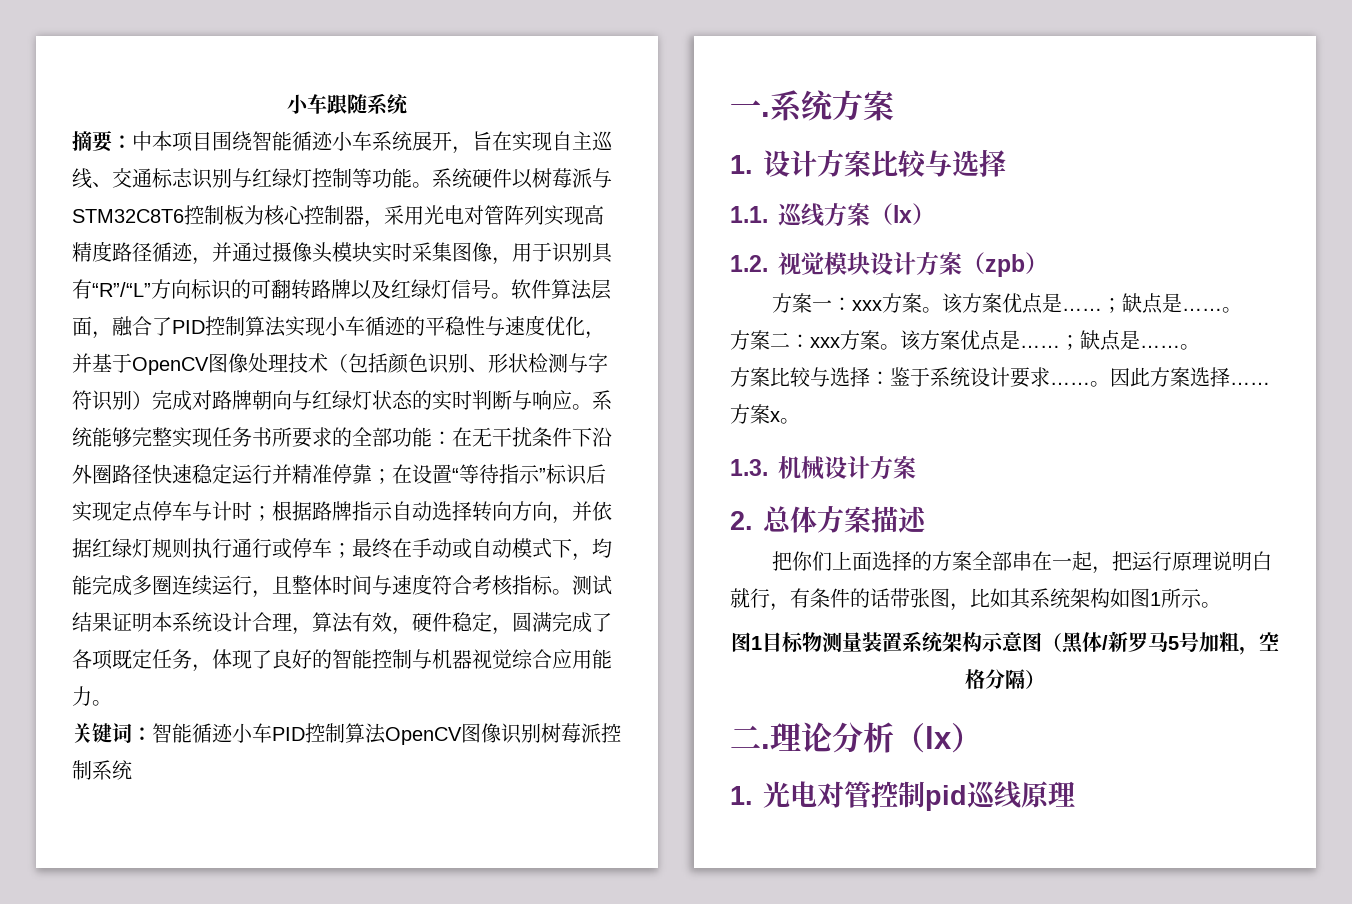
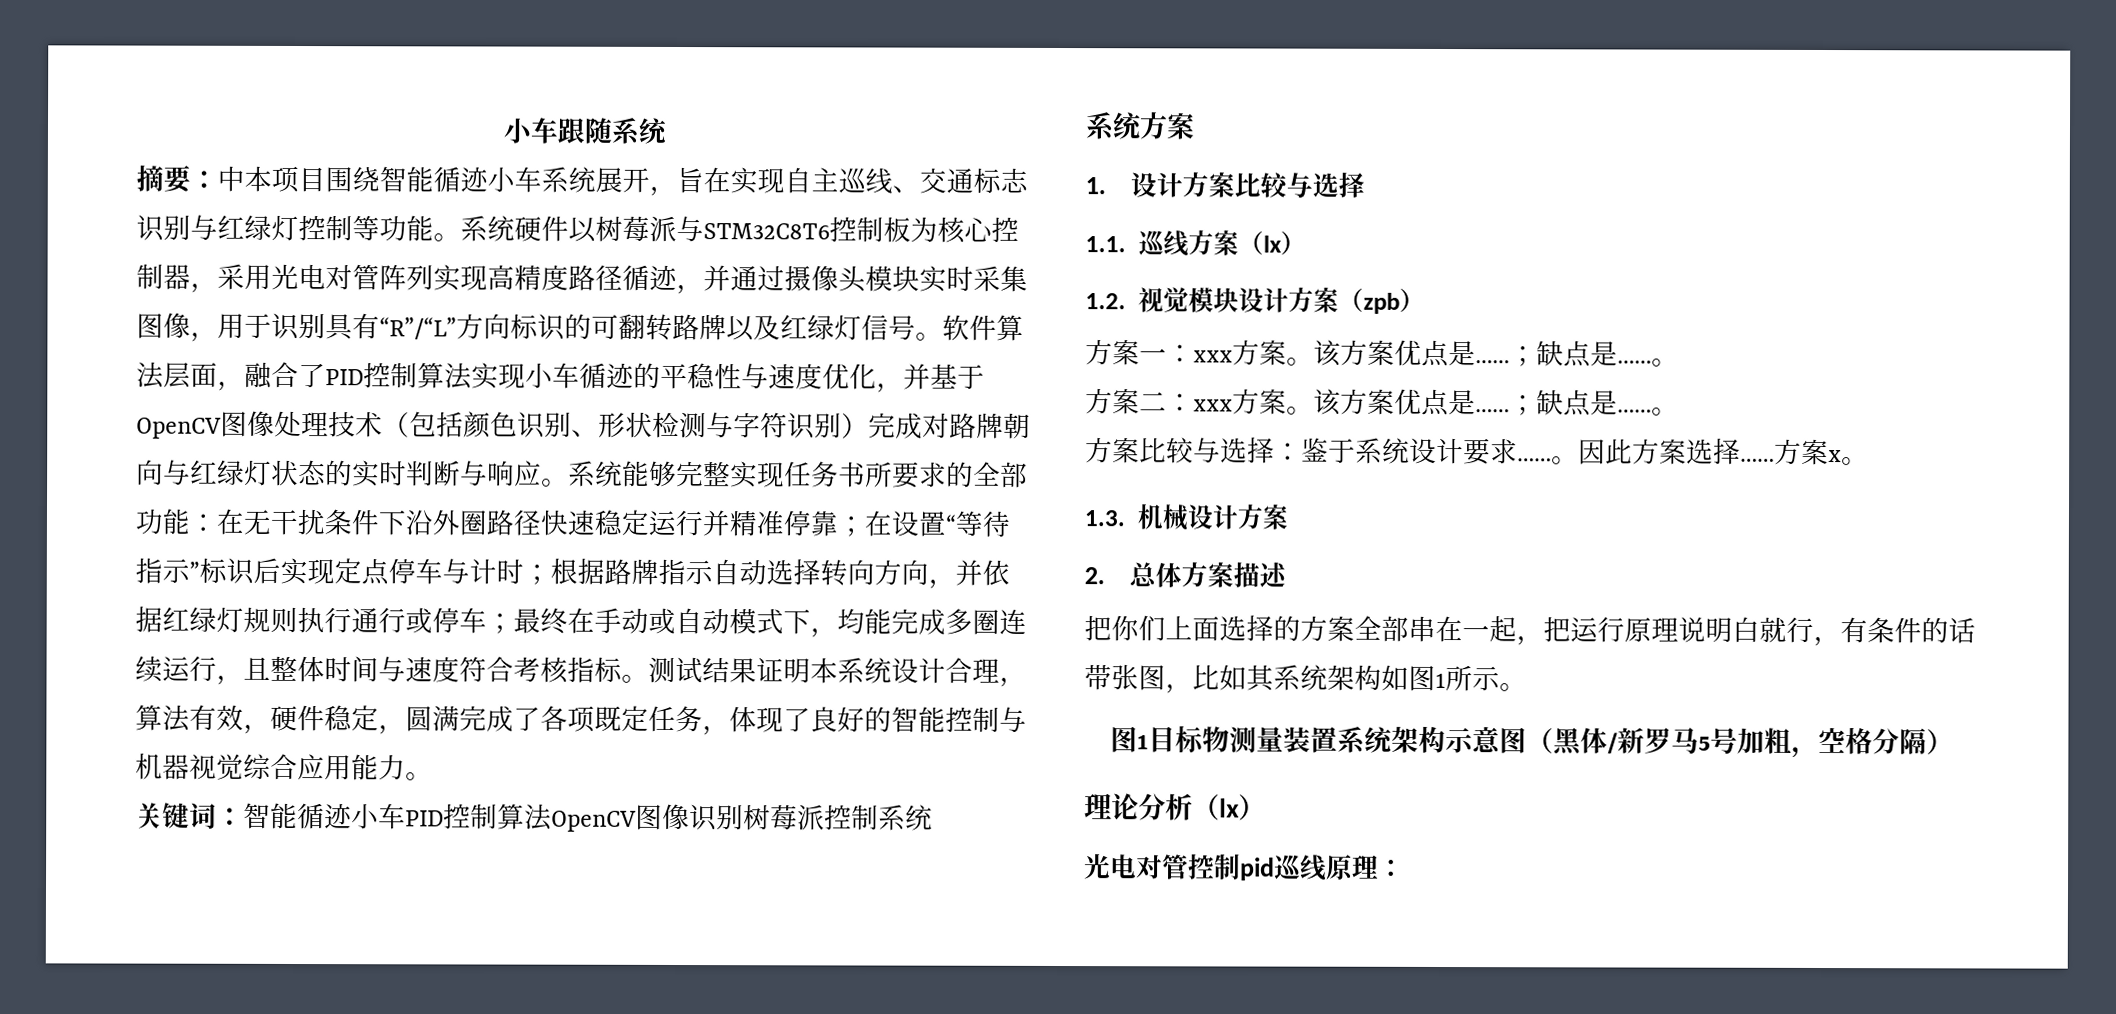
[730,100,770,117] 一. -> (933, 817) none
[730,725,770,749] 二. -> (1954, 741) none
[730,786,753,805] 1. -> (1266, 807) none
(1075, 794) none -> [1378,859,1405,877] ：

